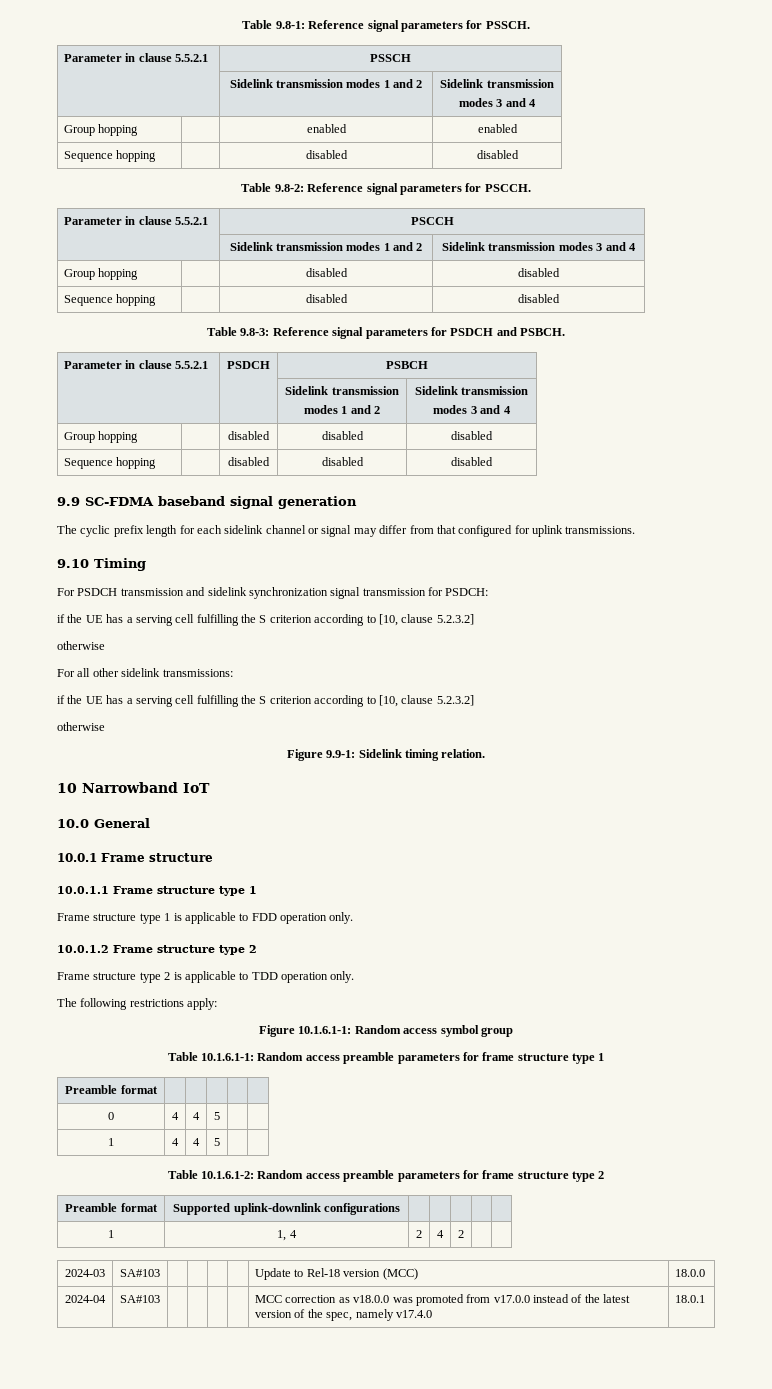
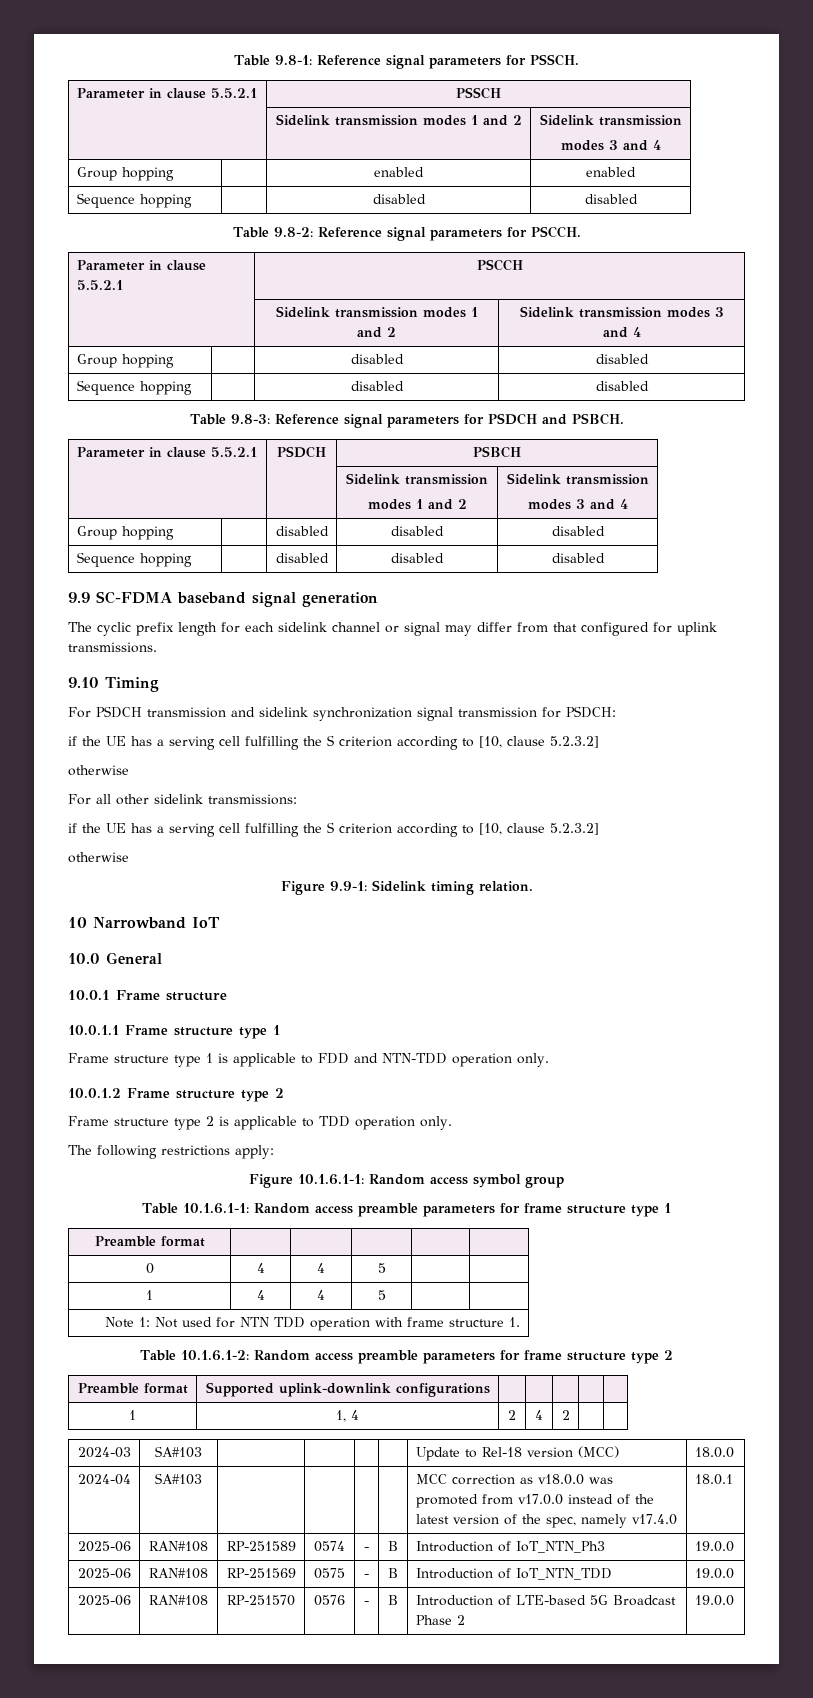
(277, 917) none -> [354,1053,447,1064] and NTN-TDD
(220, 1142) none -> [104,1317,520,1331] // Note 1: Not used for NTN TDD operation with frame structure 1.
(706, 1299) none -> [77,1541,131,1552] [149,1541,208,1552] [226,1541,296,1551] [314,1541,345,1552] [364,1547,369,1551] [388,1541,398,1551] [415,1541,605,1553] [694,1541,734,1552] [77,1568,131,1579] [149,1568,208,1579] [226,1568,296,1578] [314,1568,345,1579] [364,1574,369,1578] [388,1568,398,1578] [415,1568,612,1580] [694,1568,734,1579] [77,1595,131,1606] [149,1595,208,1606] [227,1595,295,1606] [314,1595,345,1606] [364,1601,369,1605] [388,1595,398,1605] [415,1595,676,1606] [415,1615,465,1625] [694,1595,734,1606] // 2025-06 | RAN#108 | RP-251589 | 0574 | - | B | Introduction of IoT_NTN_Ph3 | 19.0.0 // 2025-06 | RAN#108 | RP-251569 | 0575 | - | B | Introduction of IoT_NTN_TDD | 19.0.0 // 2025-06 | RAN#108 | RP-251570 | 0576 | - | B | Introduction of LTE-based 5G Broadcast Phase 2 | 19.0.0

